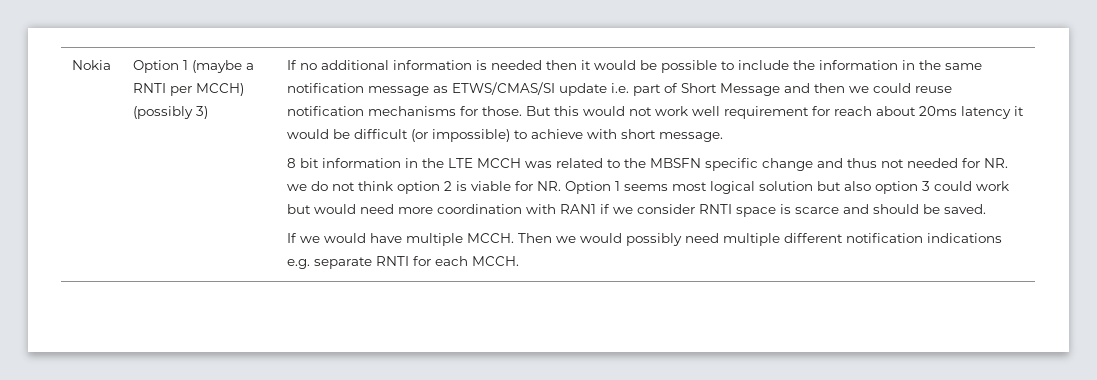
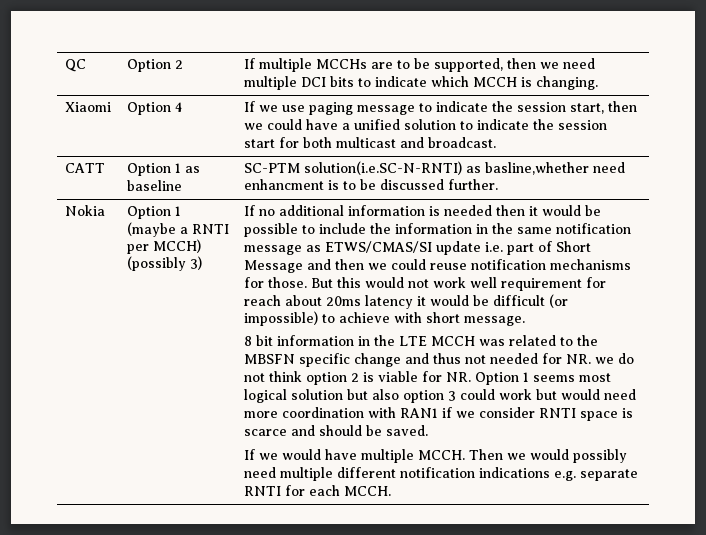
(71, 65) none -> [64,59,86,72] [126,59,183,72] [243,58,595,72] [243,76,598,90] [64,102,111,112] [126,102,182,115] [243,101,637,115] [243,119,607,130] [243,137,496,148] [64,163,105,173] [126,163,200,176] [126,180,182,191] [243,161,625,175] [243,179,498,190] QC | Option 2 | If multiple MCCHs are to be supported, then we need multiple DCI bits to indicate which MCCH is changing. // Xiaomi | Option 4 | If we use paging message to indicate the session start, then we could have a unified solution to indicate the session start for both multicast and broadcast. // CATT | Option 1 as baseline | SC-PTM solution(i.e.SC-N-RNTI) as basline,whether need enhancment is to be discussed further. //

